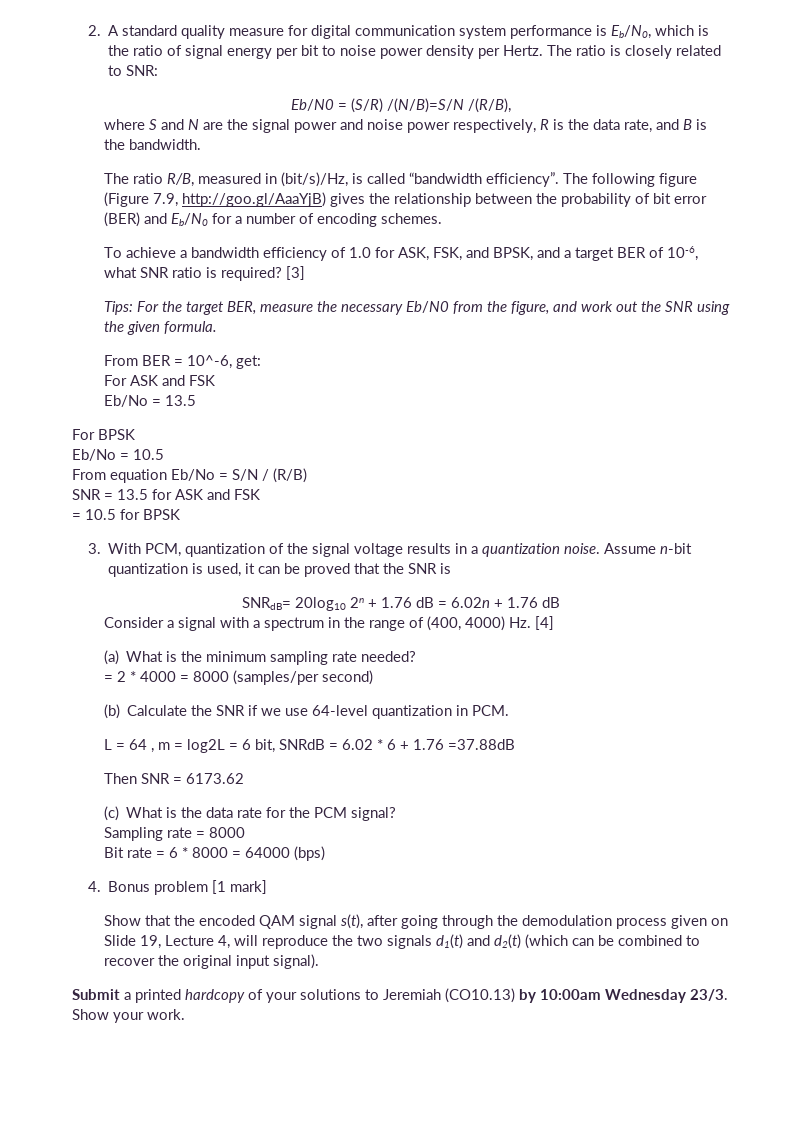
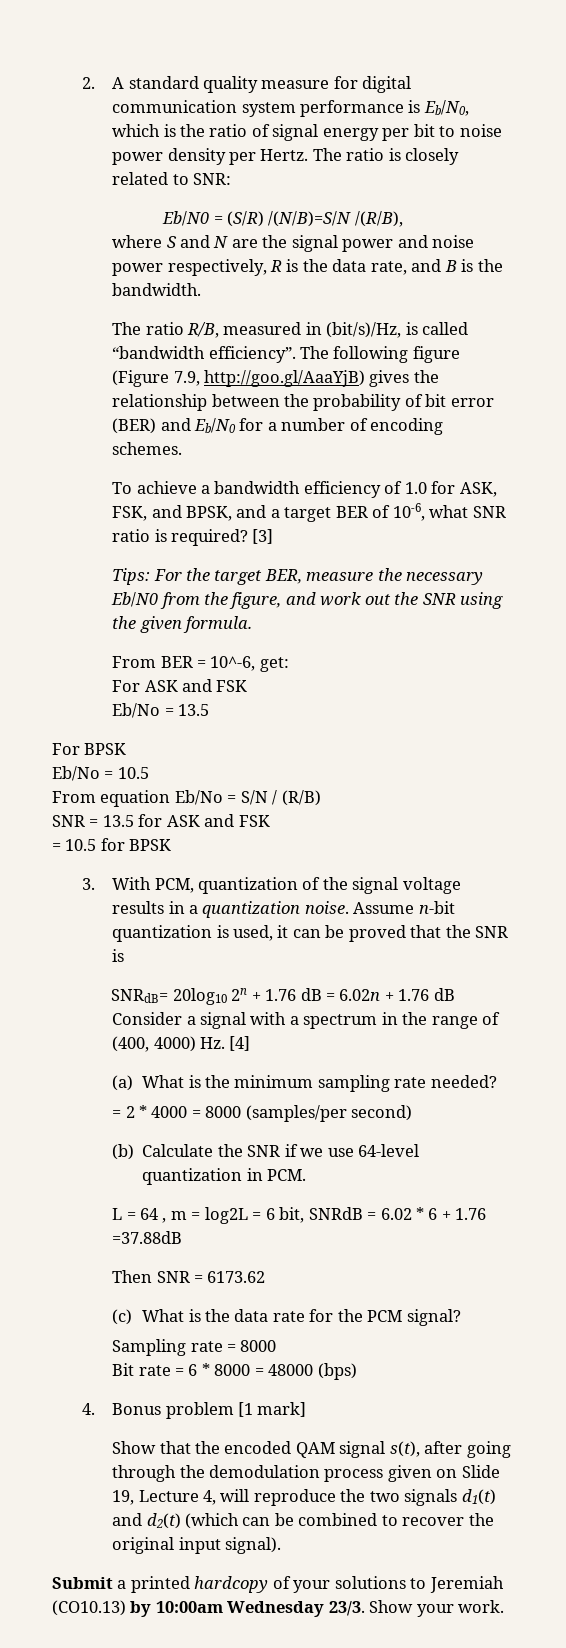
[245,847,291,858] 64000 -> [268,1364,314,1376] 48000

